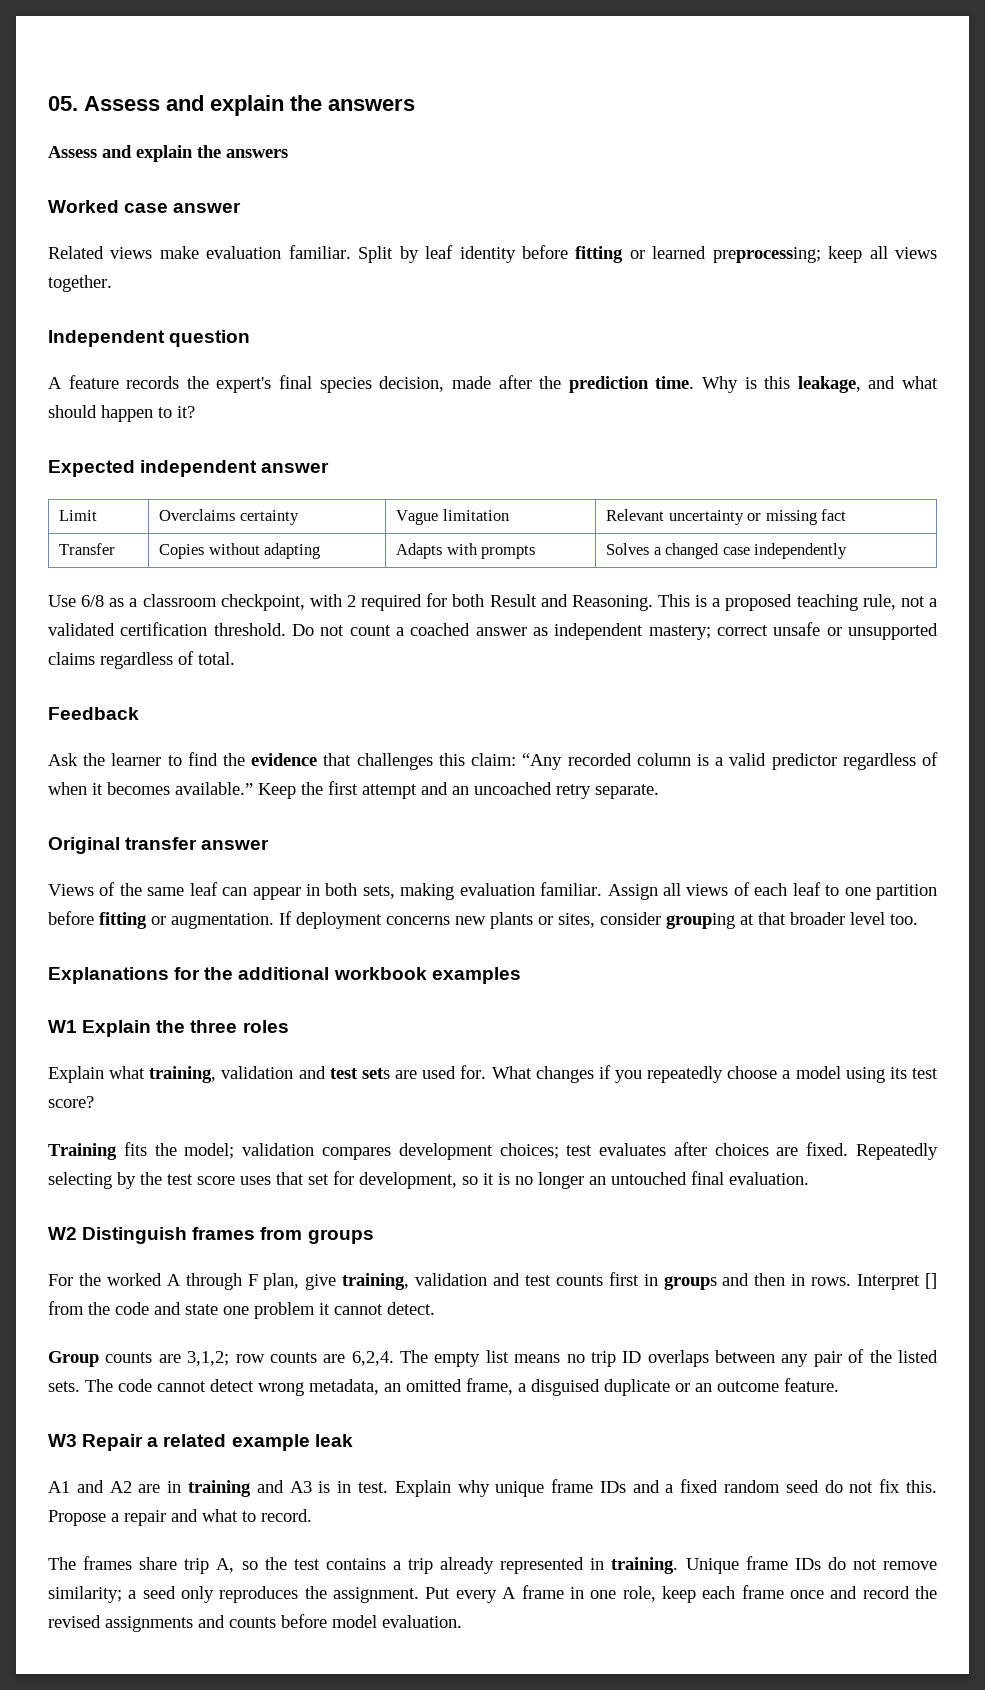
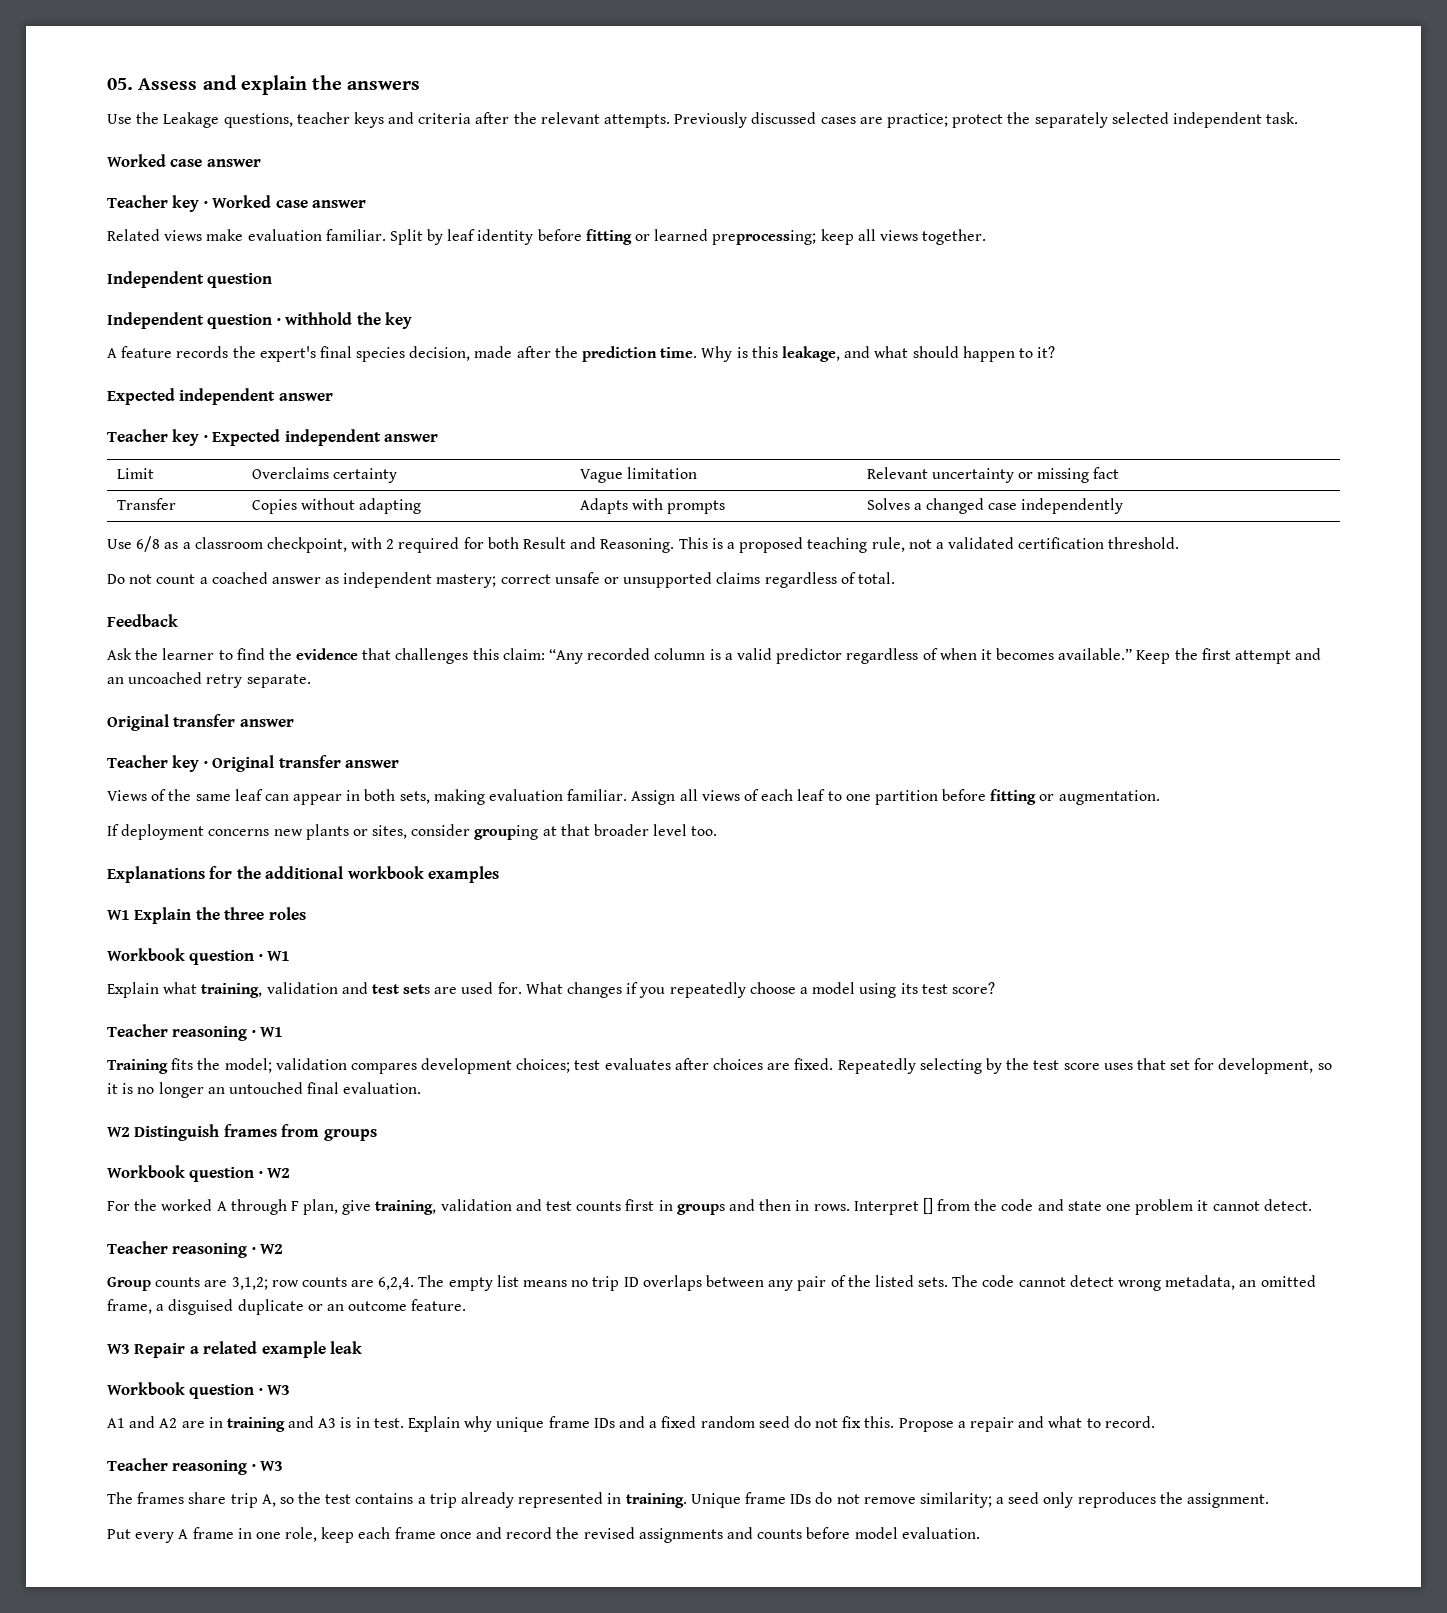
[48,145,288,162] Assess and explain the answers // -> [107,112,1299,128] [107,154,261,167] [107,195,208,212] Use the Leakage questions, teacher keys and criteria after the relevant attempts. Previously discussed cases are practice; protect the separately selected independent task. // Worked case answer // Teacher key ·
(251, 338) none -> [107,312,413,329] // Independent question · withhold the key
(330, 467) none -> [107,429,439,446] // Teacher key · Expected independent answer
(286, 629) none -> (1180, 543) //
(270, 844) none -> [107,755,400,772] // Teacher key · Original transfer answer
(274, 921) none -> (1160, 797) //
(289, 1026) none -> [107,948,291,965] // Workbook question · W1
(94, 1102) none -> [107,1024,284,1041] // Teacher reasoning · W1
(374, 1236) none -> [107,1165,291,1182] // Workbook question · W2
(435, 1308) none -> [107,1241,284,1258] // Teacher reasoning · W2
(353, 1440) none -> [107,1382,291,1399] // Workbook question · W3
(312, 1515) none -> [107,1458,284,1475] // Teacher reasoning · W3
(420, 1595) none -> (1269, 1500) //

